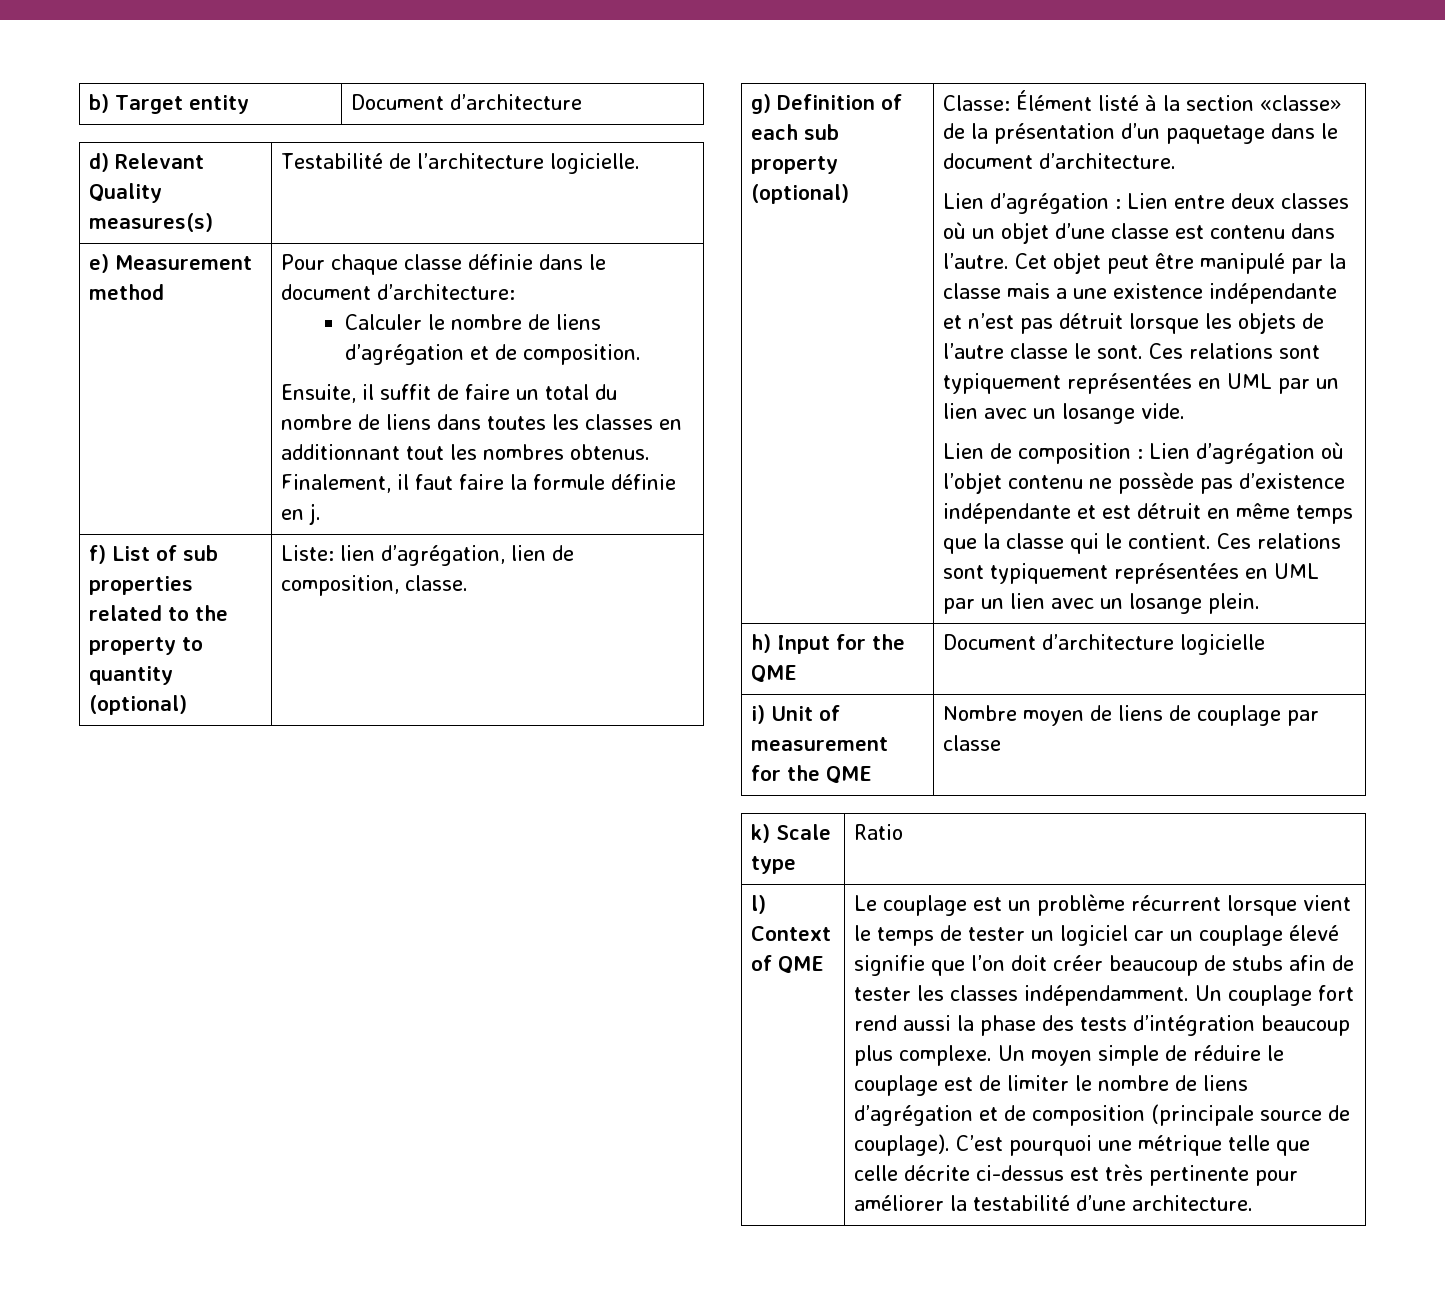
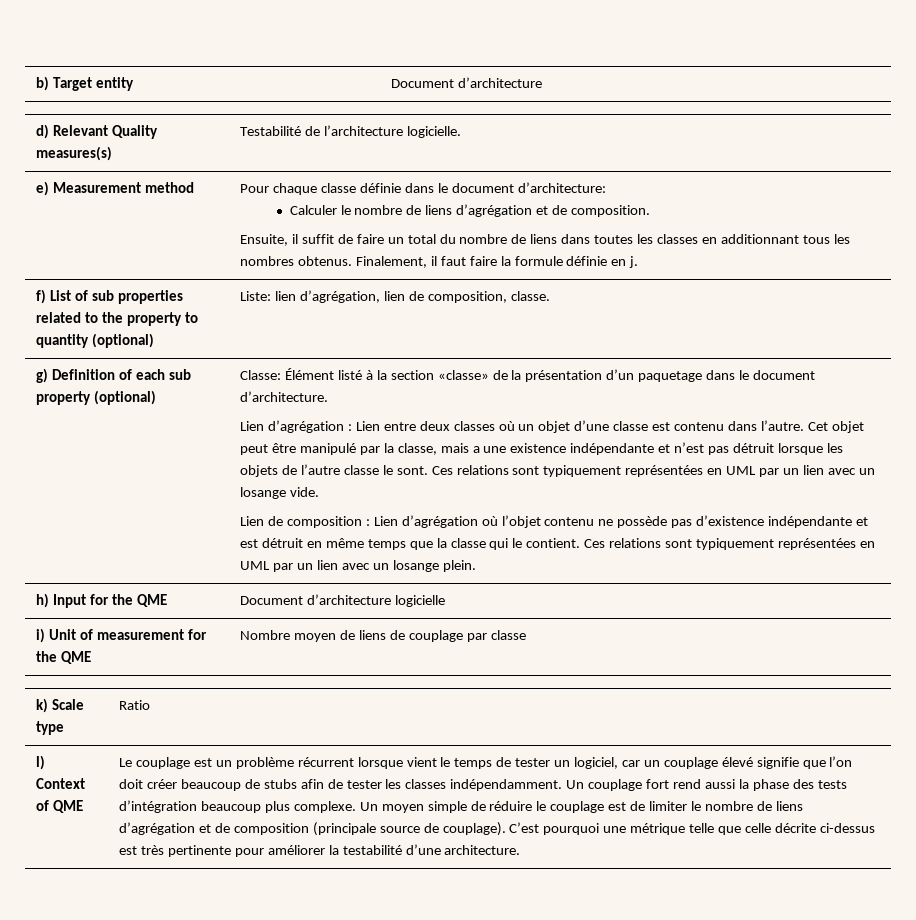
[406,446,445,460] tout -> [802,235,830,244] tous
[943,283,1002,299] classe -> [397,443,437,455] classe,
[1060,925,1129,946] logiciel -> [574,757,619,769] logiciel,

